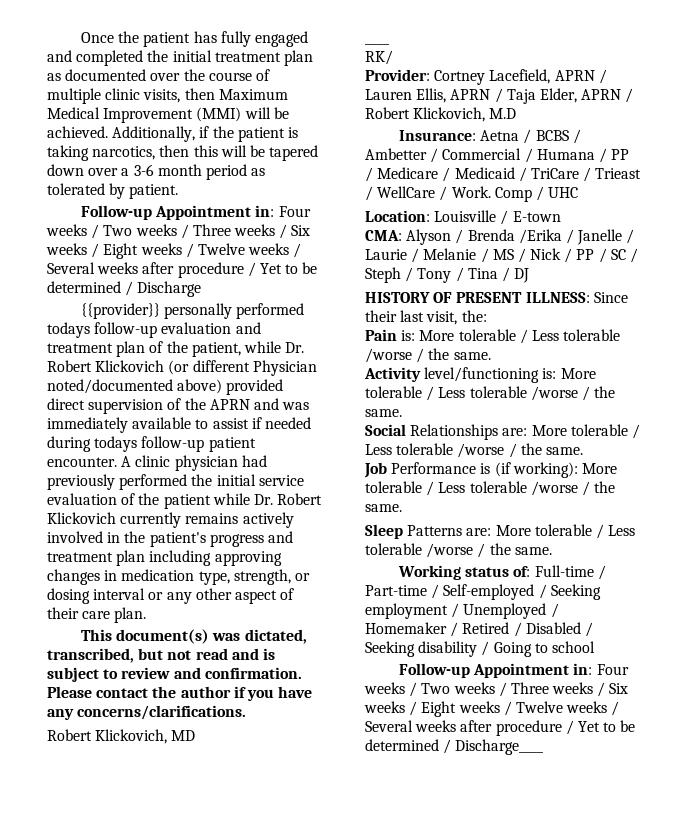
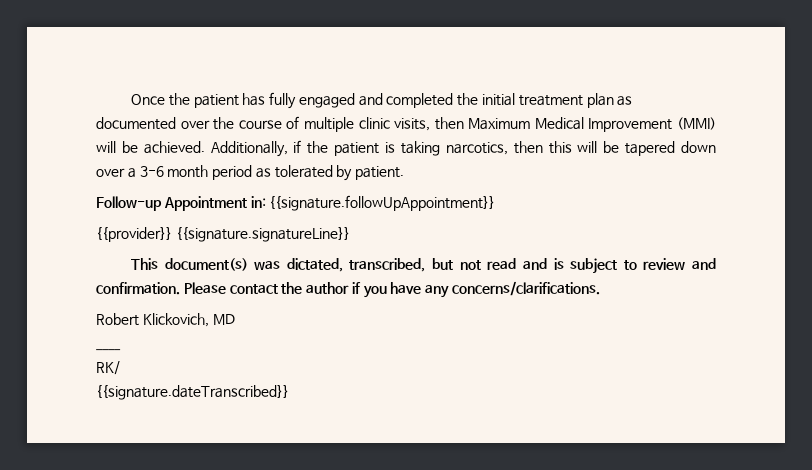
[278,206,311,217] [46,224,311,239] [46,243,302,259] [47,262,318,278] [47,281,202,297] [81,303,305,319] [47,322,261,338] [47,341,305,357] [47,360,317,376] [47,379,284,395] [47,398,310,414] [47,417,311,433] [47,436,256,452] [47,455,267,471] [47,474,304,490] [47,493,323,509] [47,512,294,528] [47,531,293,547] [47,550,282,566] [47,569,310,585] [47,588,295,604] [47,607,147,623] Four weeks / Two weeks / Three weeks / Six weeks / Eight weeks / Twelve weeks / Several weeks after procedure / Yet to be determined / Discharge // {{provider}} personally performed todays follow-up evaluation and treatment plan of the patient, while Dr. Robert Klickovich (or different Physician noted/documented above) provided direct supervision of the APRN and was immediately available to assist if needed during todays follow-up patient encounter. A clinic physician had previously performed the initial service evaluation of the patient while Dr. Robert Klickovich currently remains actively involved in the patient's progress and treatment plan including approving changes in medication type, strength, or dosing interval or any other aspect of their care plan. -> [269,195,496,211] [96,227,350,242] {{signature.followUpAppointment}} // {{provider}} {{signature.signatureLine}}
[365,69,607,85] [365,88,634,104] [365,107,517,122] [399,129,581,144] [365,148,630,163] [365,167,642,182] [365,186,579,202] [365,210,561,225] [365,229,635,245] [365,248,639,263] [365,267,530,283] [365,292,628,303] [365,310,487,325] [365,329,621,344] [365,348,491,363] [364,367,596,383] [365,386,616,401] [365,409,402,417] [365,424,640,440] [365,443,583,458] [364,462,617,478] [365,481,616,496] [365,504,402,512] [365,524,636,539] [365,543,552,558] [398,565,606,580] [365,584,601,600] [365,603,559,619] [365,622,593,637] [365,641,595,657] [399,663,629,678] [364,682,629,697] [364,701,620,717] [365,720,636,736] [365,739,544,755] Provider: Cortney Lacefield, APRN / Lauren Ellis, APRN / Taja Elder, APRN / Robert Klickovich, M.D // Insurance: Aetna / BCBS / Ambetter / Commercial / Humana / PP / Medicare / Medicaid / TriCare / Trieast / WellCare / Work. Comp / UHC // Location: Louisville / E-town // CMA: Alyson / Brenda /Erika / Janelle / Laurie / Melanie / MS / Nick / PP / SC / Steph / Tony / Tina / DJ // HISTORY OF PRESENT ILLNESS: Since their last visit, the: // Pain is: More tolerable / Less tolerable /worse / the same. // Activity level/functioning is: More tolerable / Less tolerable /worse / the same. // Social Relationships are: More tolerable / Less tolerable /worse / the same. // Job Performance is (if working): More tolerable / Less tolerable /worse / the same. // Sleep Patterns are: More tolerable / Less tolerable /worse / the same. // Working status of: Full-time / Part-time / Self-employed / Seeking employment / Unemployed / Homemaker / Retired / Disabled / Seeking disability / Going to school // Follow-up Appointment in: Four weeks / Two weeks / Three weeks / Six weeks / Eight weeks / Twelve weeks / Several weeks after procedure / Yet to be determined / Discharge____ -> [96,385,289,400] {{signature.dateTranscribed}}

